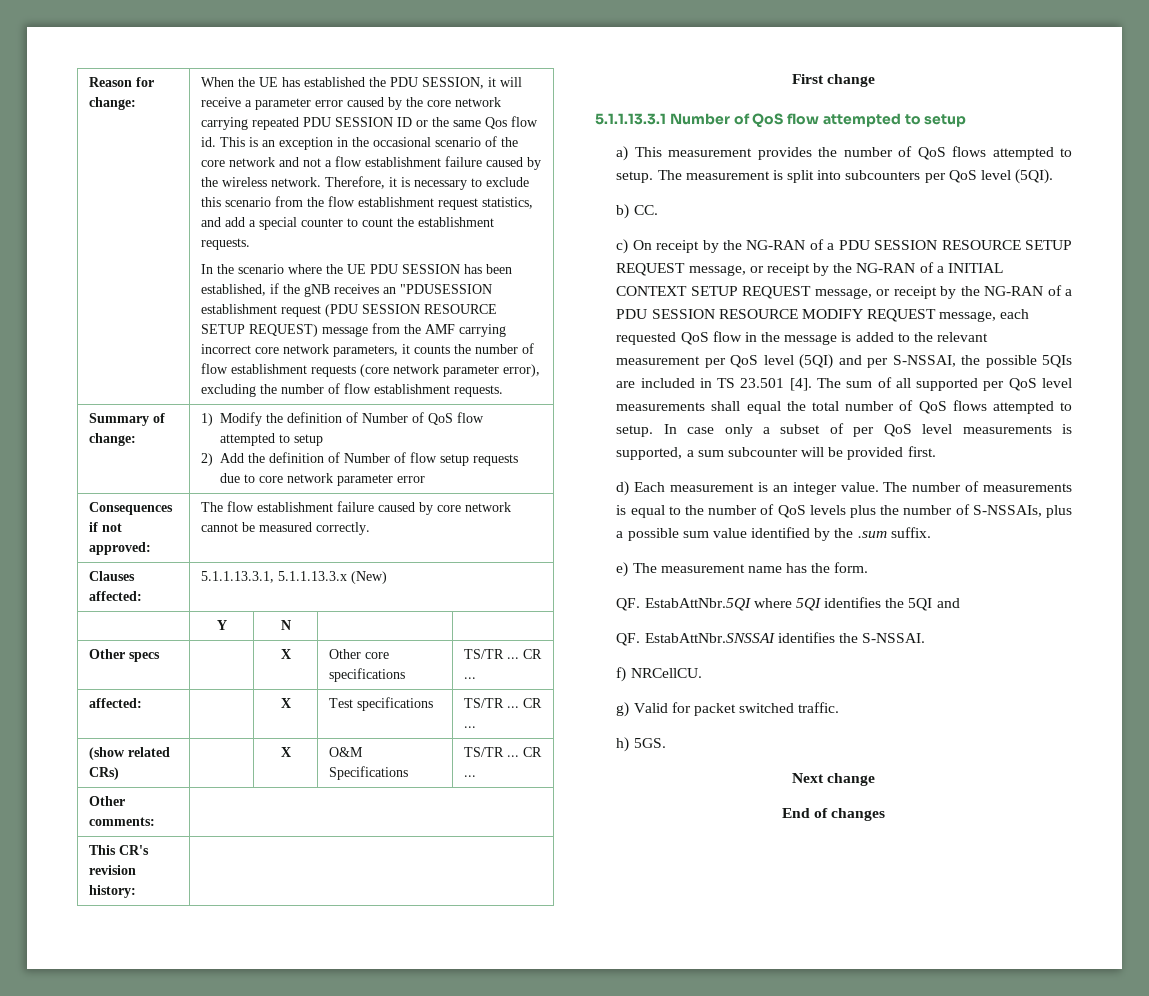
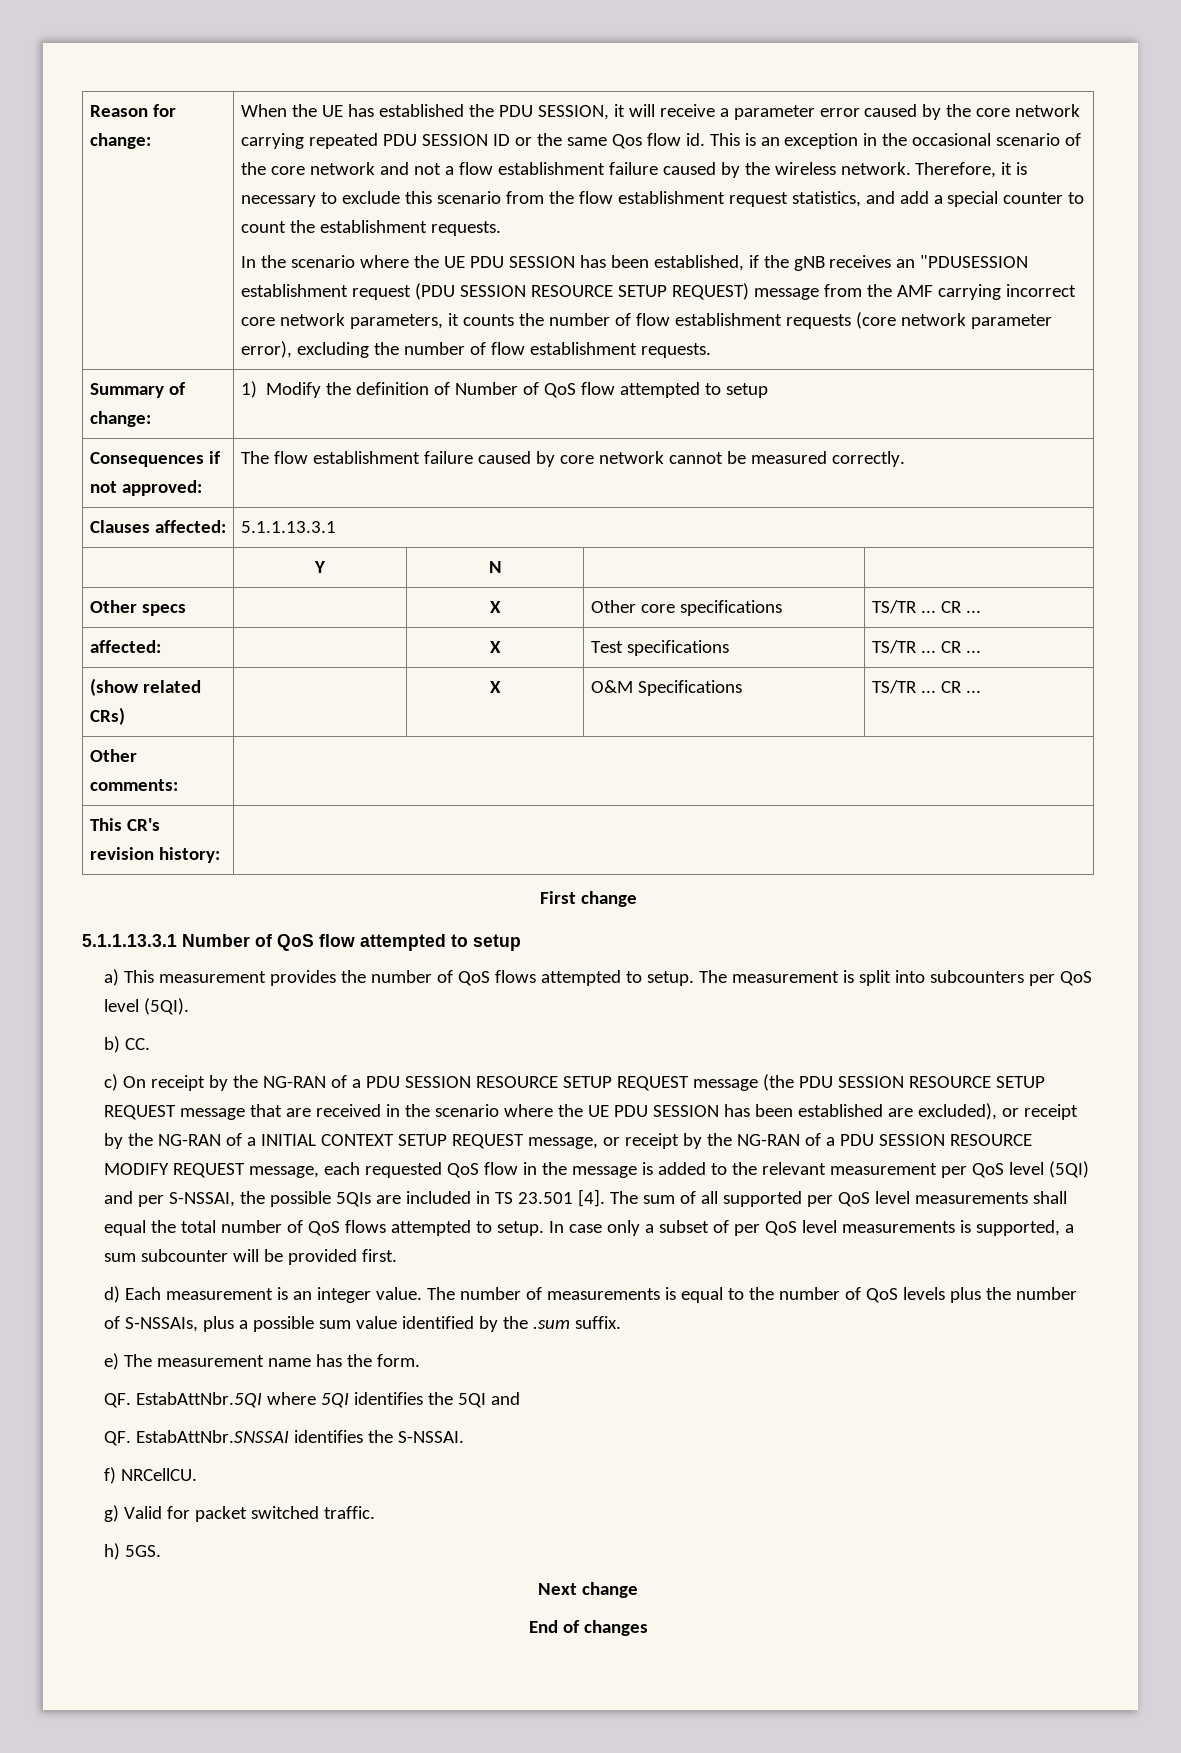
[201,452,519,466] [220,473,426,486] // 2) Add the definition of Number of flow setup requests due to core network parameter error -> (768, 390) none
[201,571,388,584] 5.1.1.13.3.1, 5.1.1.13.3.x (New) -> [240,521,336,533] 5.1.1.13.3.1
[688,265,746,276] message, -> [693,1074,1046,1091] [104,1103,998,1120] message (the PDU SESSION RESOURCE SETUP REQUEST message that are received in the scenario where the UE PDU SESSION has been established are excluded),

